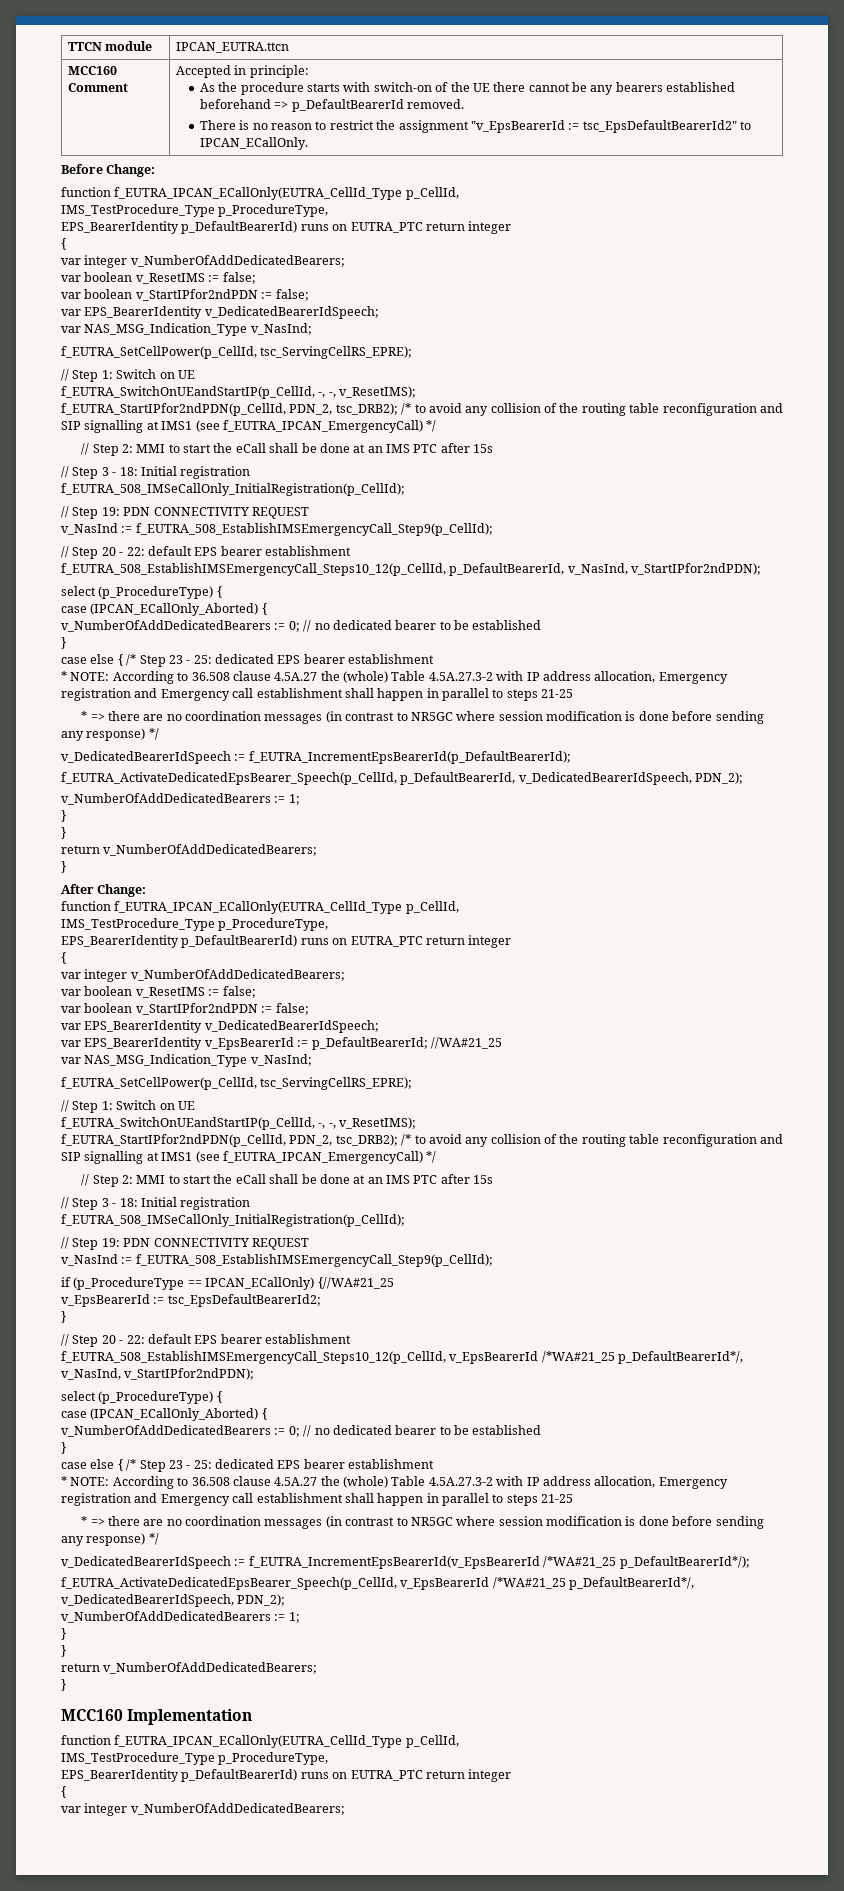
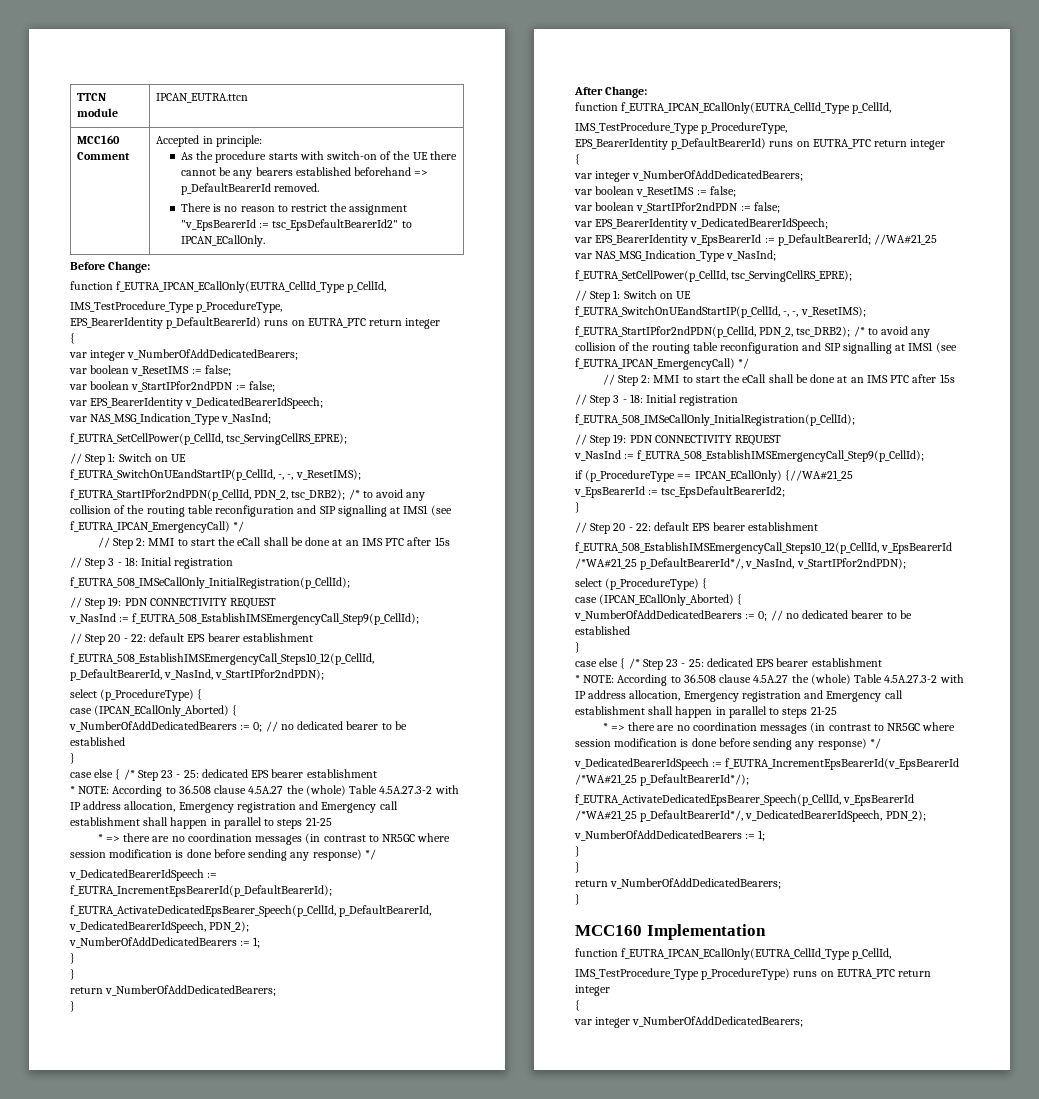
[218,1752,329,1765] [61,1769,298,1782] p_ProcedureType, // EPS_BearerIdentity p_DefaultBearerId) -> [701,968,791,980] p_ProcedureType)

